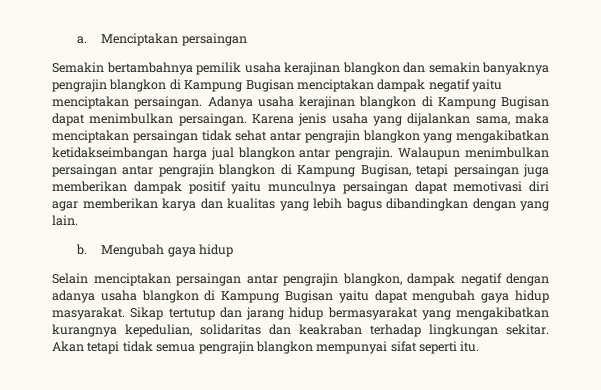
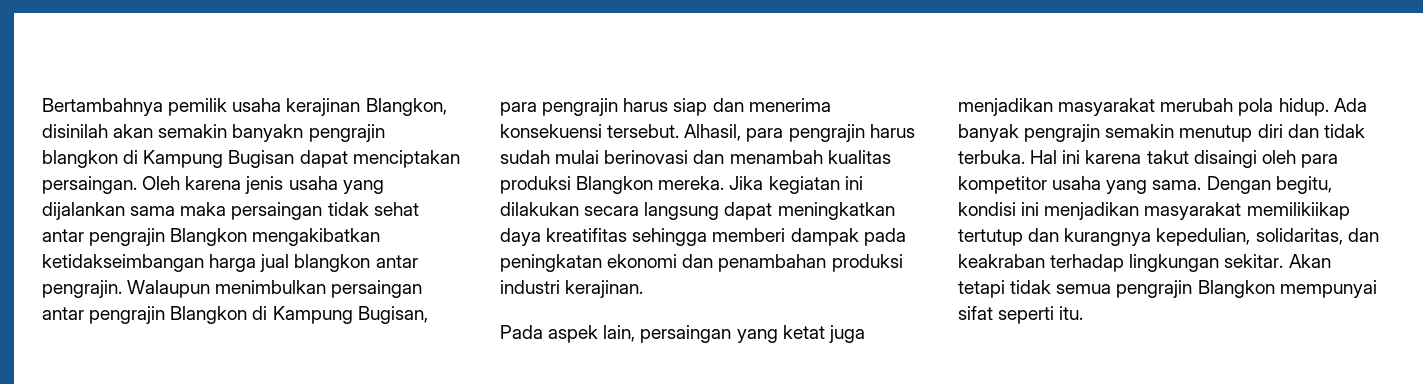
[76,33,247,46] [52,62,549,75] a. Menciptakan persaingan // Semakin bertambahnya pemilik usaha kerajinan blangkon dan semakin banyaknya -> [42,98,447,116] [42,124,304,142] Bertambahnya pemilik usaha kerajinan Blangkon, disinilah akan semakin banyakn
[296,79,502,92] [52,96,549,109] [52,113,294,126] menciptakan dampak negatif yaitu menciptakan persaingan. Adanya usaha kerajinan blangkon di Kampung Bugisan dapat menimbulkan persaingan. Karena -> [299,150,460,168] [42,176,242,194] dapat menciptakan persaingan. Oleh karena
[475,113,549,125] [52,130,129,143] sama, maka menciptakan -> [130,202,227,216] sama maka
[362,130,453,143] blangkon yang -> [170,228,248,246] Blangkon
[218,164,276,177] blangkon -> [170,306,248,324] Blangkon
[416,164,550,177] [52,181,549,194] [52,198,549,211] [52,215,78,226] [75,244,234,257] [52,273,549,286] [52,290,549,303] [52,307,549,320] tetapi persaingan juga memberikan dampak positif yaitu munculnya persaingan dapat memotivasi diri agar memberikan karya dan kualitas yang lebih bagus dibandingkan dengan yang lain. // b. Mengubah gaya hidup // Selain menciptakan persaingan antar pengrajin blangkon, dampak negatif dengan adanya usaha blangkon di Kampung Bugisan yaitu dapat mengubah gaya hidup masyarakat. Sikap tertutup dan jarang hidup bermasyarakat yang mengakibatkan -> [500,98,831,116] [500,124,915,142] [500,150,891,164] [500,176,863,194] [500,202,895,220] [500,228,906,246] [500,254,903,272] [500,280,644,298] [500,325,865,343] [958,98,1367,116] [958,124,1365,142] [958,150,1338,168] [958,176,1332,194] [958,202,1350,220] [958,228,1060,246] para pengrajin harus siap dan menerima konsekuensi tersebut. Alhasil, para pengrajin harus sudah mulai berinovasi dan menambah kualitas produksi Blangkon mereka. Jika kegiatan ini dilakukan secara langsung dapat meningkatkan daya kreatifitas sehingga memberi dampak pada peningkatan ekonomi dan penambahan produksi industri kerajinan. // Pada aspek lain, persaingan yang ketat juga menjadikan masyarakat merubah pola hidup. Ada banyak pengrajin semakin menutup diri dan tidak terbuka. Hal ini karena takut disaingi oleh para kompetitor usaha yang sama. Dengan begitu, kondisi ini menjadikan masyarakat memilikiikap tertutup dan
[200,324,261,335] solidaritas -> [1255,228,1343,245] solidaritas,
[255,341,313,354] blangkon -> [1197,280,1275,298] Blangkon

